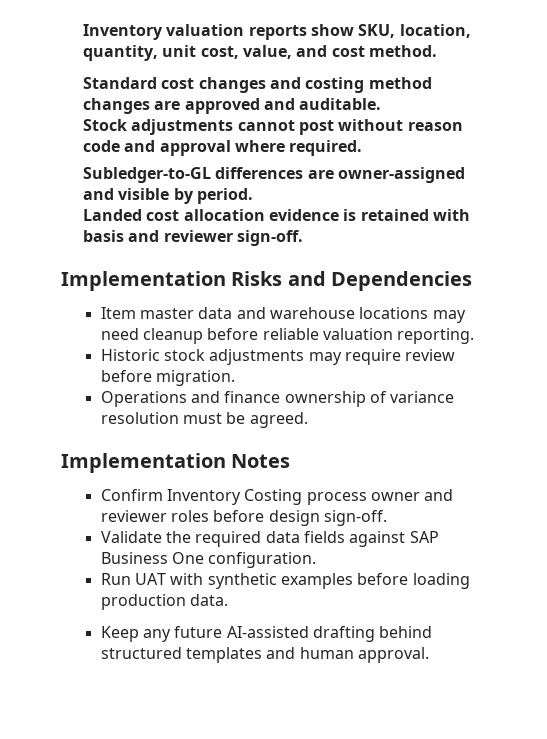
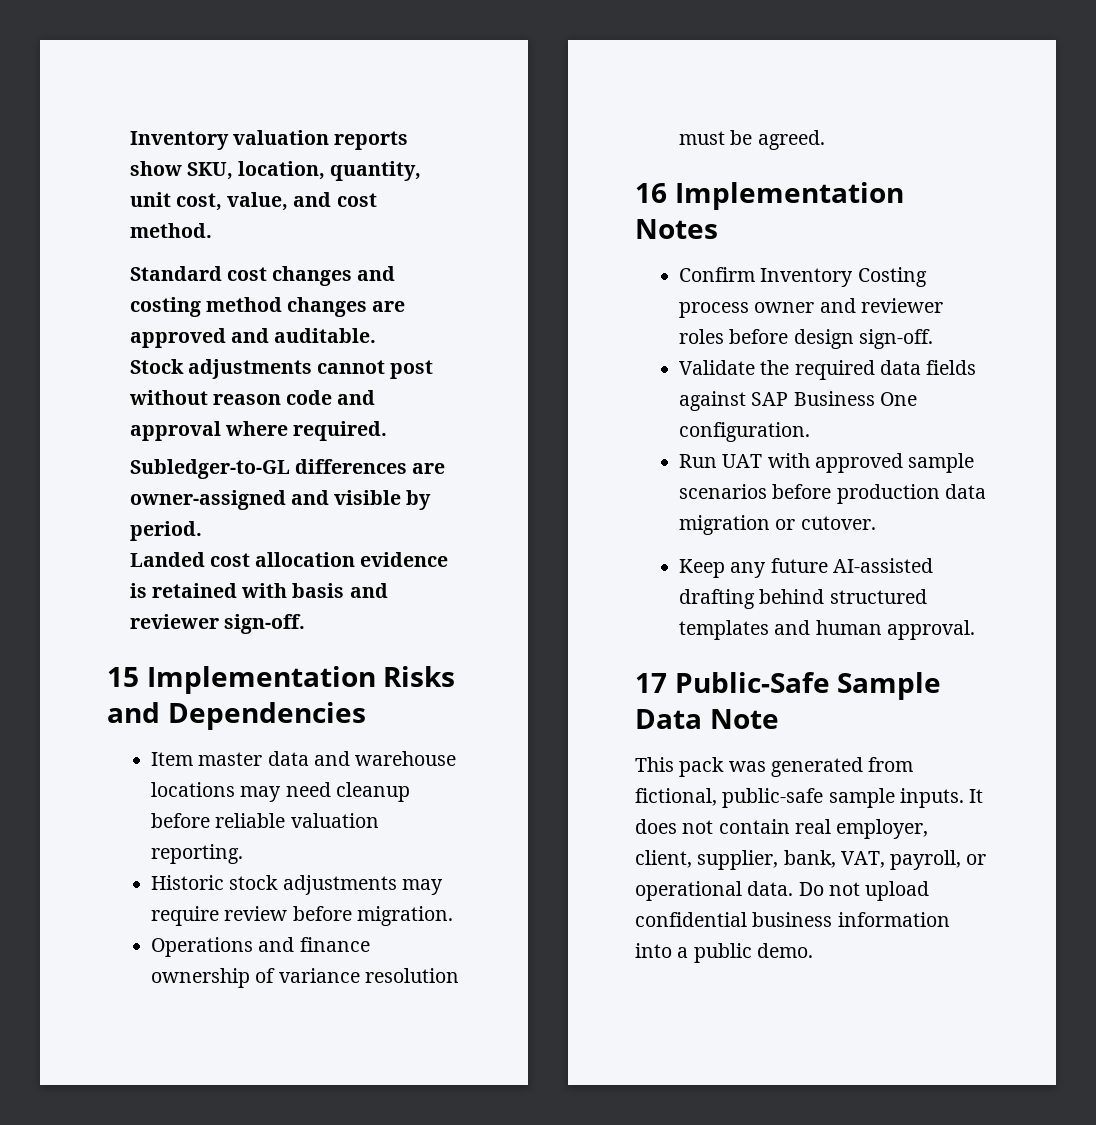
(304, 238) none -> [107,667,139,687] 15
(308, 420) none -> [635,183,667,203] 16
[207,573,470,589] [100,594,229,610] synthetic examples before loading production data. -> [814,453,975,473] [679,484,986,504] [679,515,876,535] approved sample scenarios before production data migration or cutover.
(430, 655) none -> [635,672,942,700] [635,709,779,729] [635,757,914,777] [635,788,984,808] [635,819,929,839] [635,850,987,870] [635,881,930,901] [635,912,950,927] [635,943,813,963] // 17 Public-Safe Sample Data Note // This pack was generated from fictional, public-safe sample inputs. It does not contain real employer, client, supplier, bank, VAT, payroll, or operational data. Do not upload confidential business information into a public demo.

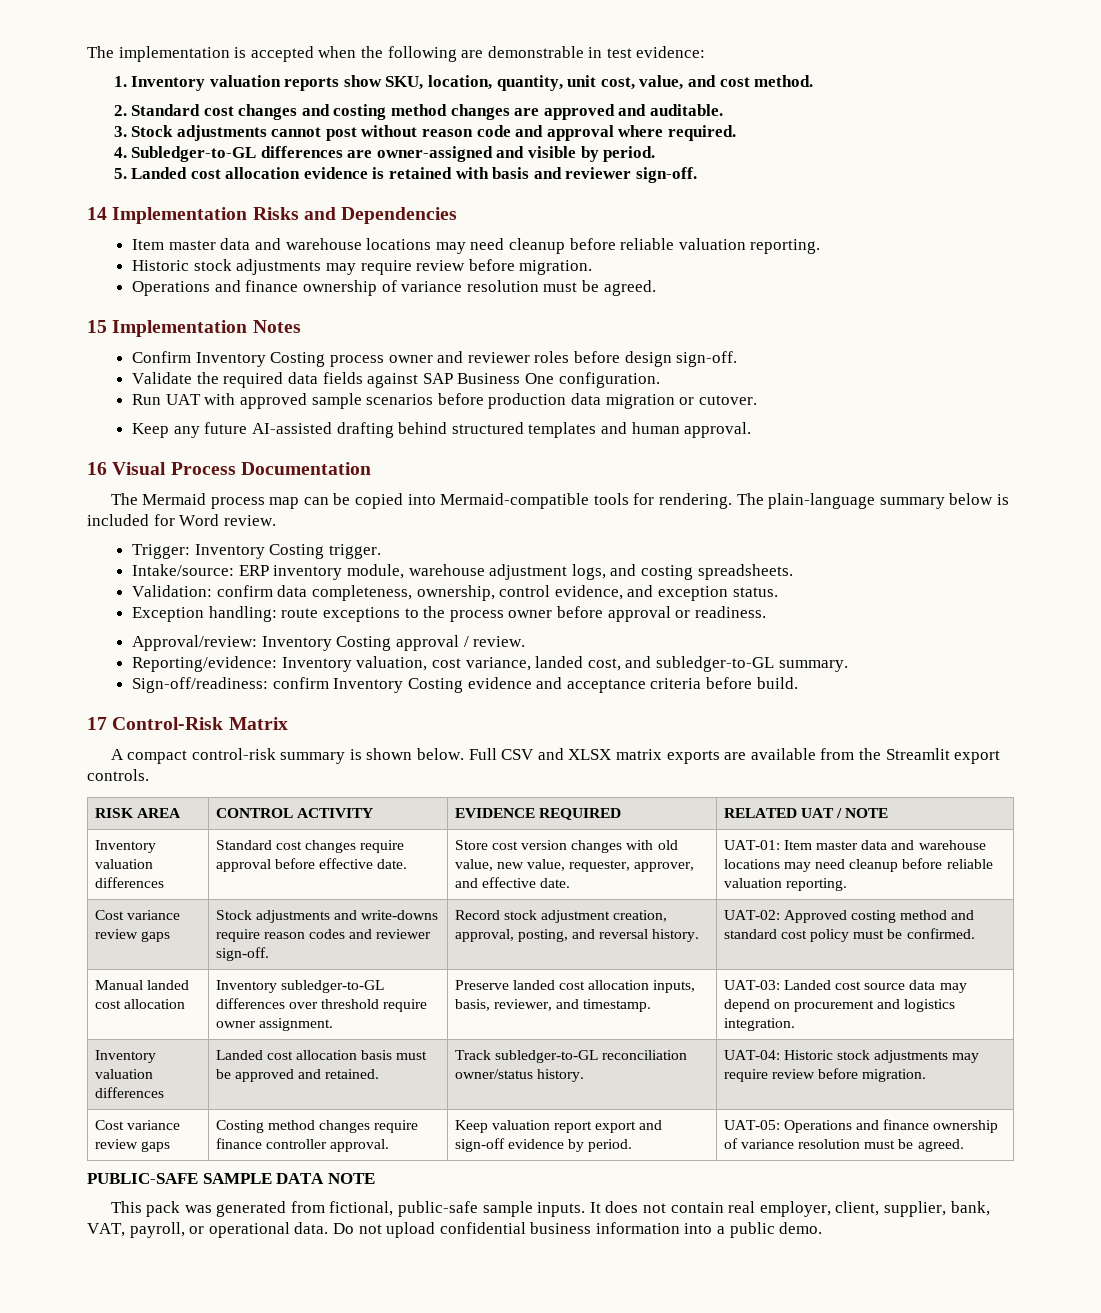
(129, 140) none -> [87,46,706,62] [113,76,127,87] The implementation is accepted when the following are demonstrable in test evidence: // 1.
(212, 230) none -> [113,105,127,116] 2.
(377, 335) none -> [113,126,127,137] 3.
(388, 431) none -> [113,147,127,158] 4.
(202, 531) none -> [113,168,127,179] 5.
[107,667,139,687] 15 -> [87,207,107,220] 14
[635,183,667,203] 16 -> [87,320,107,333] 15
[635,672,942,700] [635,709,779,729] 17 Public-Safe Sample Data Note -> [87,462,371,475] [110,493,1009,509] [87,514,276,526] [132,544,382,559] [132,564,793,580] [132,585,778,601] [132,606,766,622] [132,635,526,651] [132,656,848,672] [132,677,798,693] [87,717,288,730] [110,748,1001,764] [87,769,149,781] [94,808,181,818] [215,808,373,818] [454,808,621,820] [723,808,889,818] [94,840,156,853] [94,859,153,869] [94,877,164,888] [215,840,405,853] [215,858,408,872] [454,840,678,853] [454,859,695,872] [454,877,571,888] [723,840,986,850] [723,858,993,872] [723,878,847,891] [94,910,180,920] [94,929,170,942] [215,910,439,923] [215,929,432,942] [215,947,269,961] [454,910,668,923] [454,929,700,942] [723,910,975,923] [723,928,975,942] [94,980,189,990] [94,999,185,1009] [215,980,384,993] [215,998,428,1012] [215,1018,333,1031] [454,980,696,993] [454,999,652,1012] [723,980,967,993] [723,999,956,1012] [723,1018,795,1031] [94,1050,156,1063] [94,1069,153,1079] [94,1087,164,1098] [215,1050,428,1060] [215,1069,380,1082] [454,1050,688,1063] [454,1069,584,1082] [723,1050,980,1063] [723,1068,927,1082] [94,1120,180,1130] [94,1139,170,1152] [215,1120,419,1133] [215,1138,390,1152] [454,1120,663,1133] [454,1138,633,1152] [723,1119,999,1133] [723,1138,964,1152] [87,1173,375,1184] 16 Visual Process Documentation // The Mermaid process map can be copied into Mermaid-compatible tools for rendering. The plain-language summary below is included for Word review. // Trigger: Inventory Costing trigger. // Intake/source: ERP inventory module, warehouse adjustment logs, and costing spreadsheets. // Validation: confirm data completeness, ownership, control evidence, and exception status. // Exception handling: route exceptions to the process owner before approval or readiness. // Approval/review: Inventory Costing approval / review. // Reporting/evidence: Inventory valuation, cost variance, landed cost, and subledger-to-GL summary. // Sign-off/readiness: confirm Inventory Costing evidence and acceptance criteria before build. // 17 Control-Risk Matrix // A compact control-risk summary is shown below. Full CSV and XLSX matrix exports are available from the Streamlit export controls. // RISK AREA | CONTROL ACTIVITY | EVIDENCE REQUIRED | RELATED UAT / NOTE // Inventory valuation differences | Standard cost changes require approval before effective date. | Store cost version changes with old value, new value, requester, approver, and effective date. | UAT-01: Item master data and warehouse locations may need cleanup before reliable valuation reporting. // Cost variance review gaps | Stock adjustments and write-downs require reason codes and reviewer sign-off. | Record stock adjustment creation, approval, posting, and reversal history. | UAT-02: Approved costing method and standard cost policy must be confirmed. // Manual landed cost allocation | Inventory subledger-to-GL differences over threshold require owner assignment. | Preserve landed cost allocation inputs, basis, reviewer, and timestamp. | UAT-03: Landed cost source data may depend on procurement and logistics integration. // Inventory valuation differences | Landed cost allocation basis must be approved and retained. | Track subledger-to-GL reconciliation owner/status history. | UAT-04: Historic stock adjustments may require review before migration. // Cost variance review gaps | Costing method changes require finance controller approval. | Keep valuation report export and sign-off evidence by period. | UAT-05: Operations and finance ownership of variance resolution must be agreed. // PUBLIC-SAFE SAMPLE DATA NOTE

